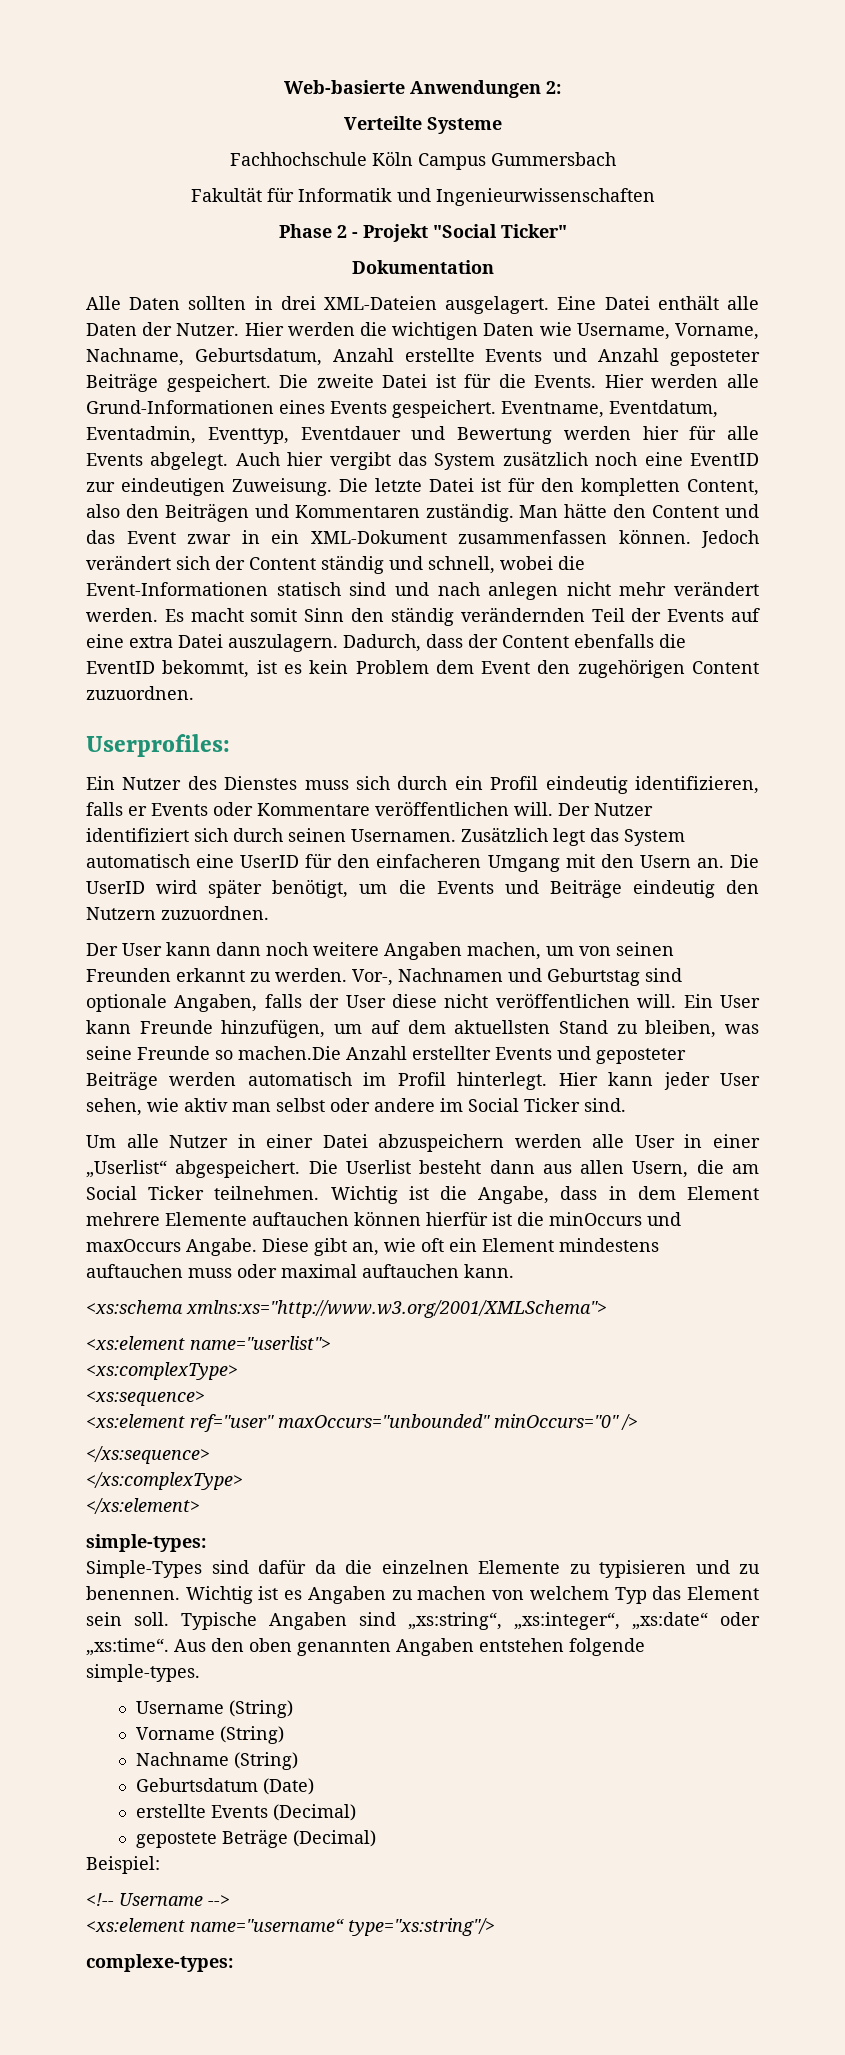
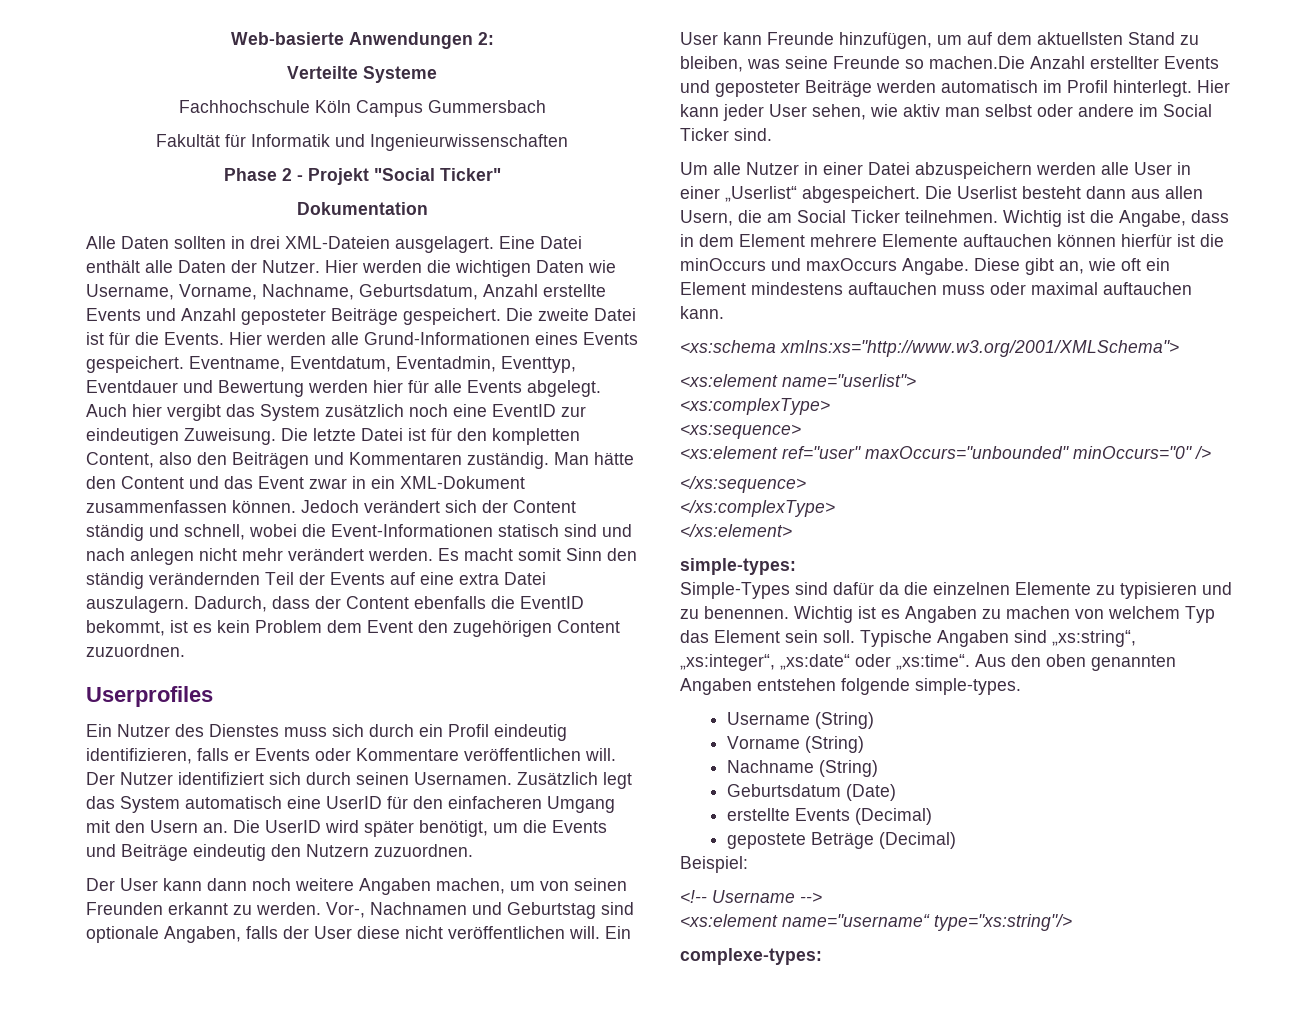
[86,734,230,757] Userprofiles: -> [86,686,213,707] Userprofiles

